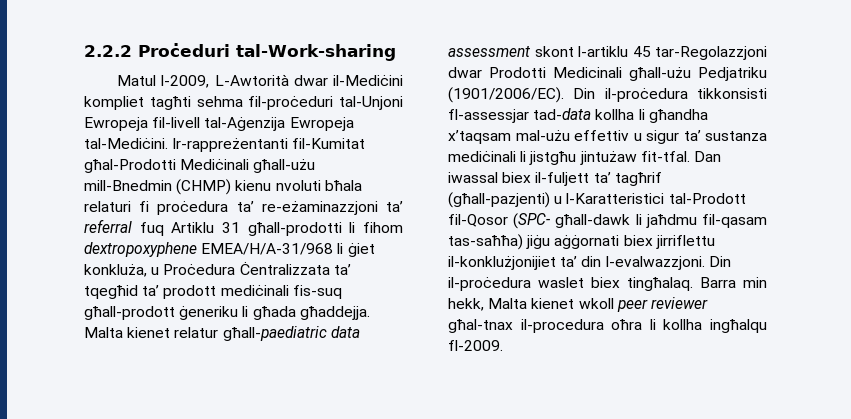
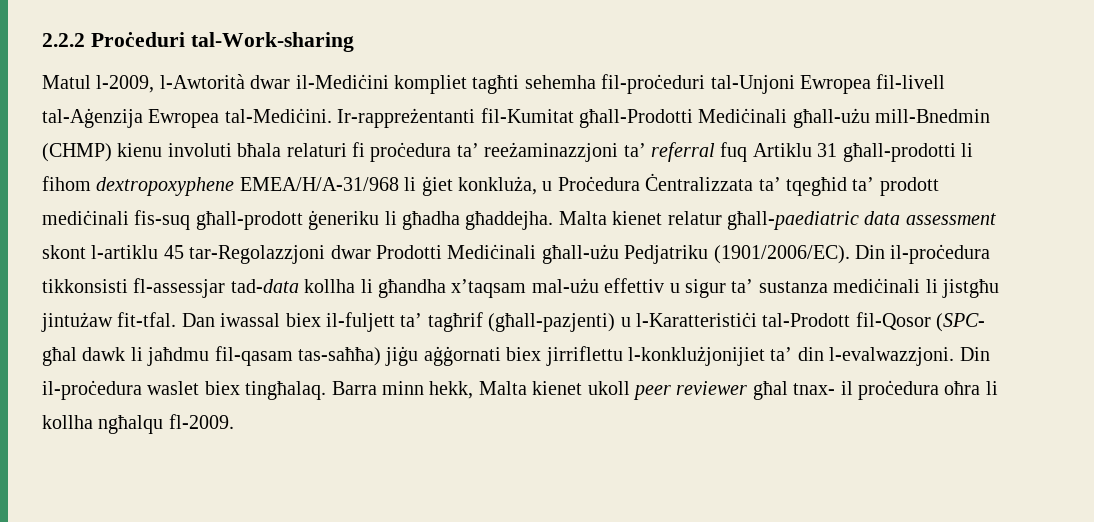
[214,74,289,86] L-Awtorità -> [159,74,245,89] l-Awtorità
[196,96,243,107] sehma -> [524,75,596,89] sehemha
[84,117,148,131] Ewropeja -> [799,75,871,94] Ewropea
[289,117,354,131] Ewropeja -> [148,109,220,128] Ewropea
[84,159,176,173] għal-Prodotti -> [578,109,693,128] għall-Prodotti
[275,180,321,191] nvoluti -> [167,143,232,157] involuti
[261,201,378,215] re-eżaminazzjoni -> [484,142,619,162] reeżaminazzjoni
[252,306,370,320] għada għaddejja. -> [401,211,554,230] għadha għaddejha.
[553,67,622,78] Medicinali -> [447,244,537,259] Mediċinali
[566,193,665,204] l-Karatteristici -> [635,312,757,327] l-Karatteristiċi
[555,214,631,228] għall-dawk -> [42,347,126,366] għal dawk
[448,256,556,270] il-konklużjonijiet -> [627,346,765,366] l-konklużjonijiet
[743,277,767,288] min -> [382,381,424,395] minn
[578,298,614,309] wkoll -> [587,381,630,395] ukoll
[448,319,604,333] għal-tnax il-procedura -> [752,380,939,400] għal tnax- il proċedura
[710,319,767,333] ingħalqu -> [98,415,164,434] ngħalqu

